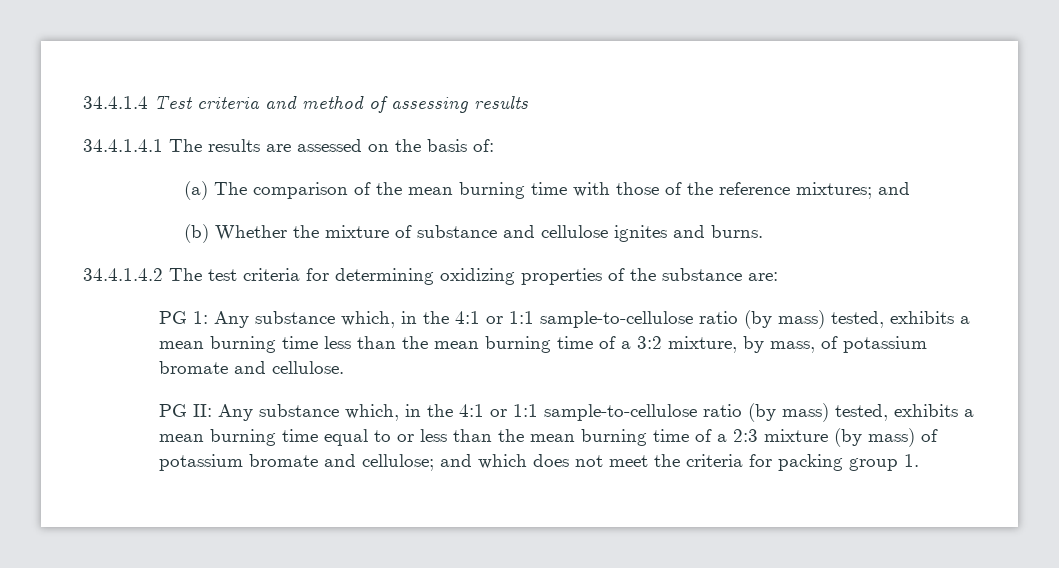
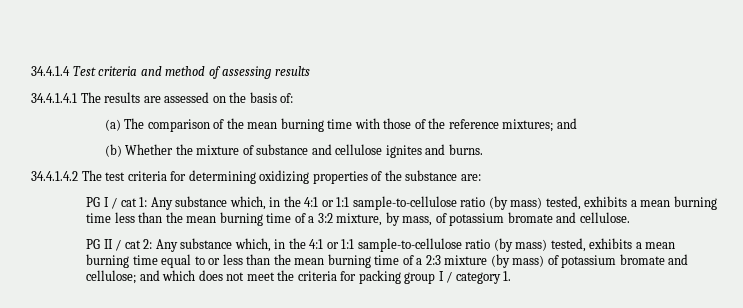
(187, 317) none -> [103,197,137,209] I / cat
[192,404,212,417] II: -> [103,239,153,251] II / cat 2:
(898, 464) none -> [438,271,501,284] I / category

